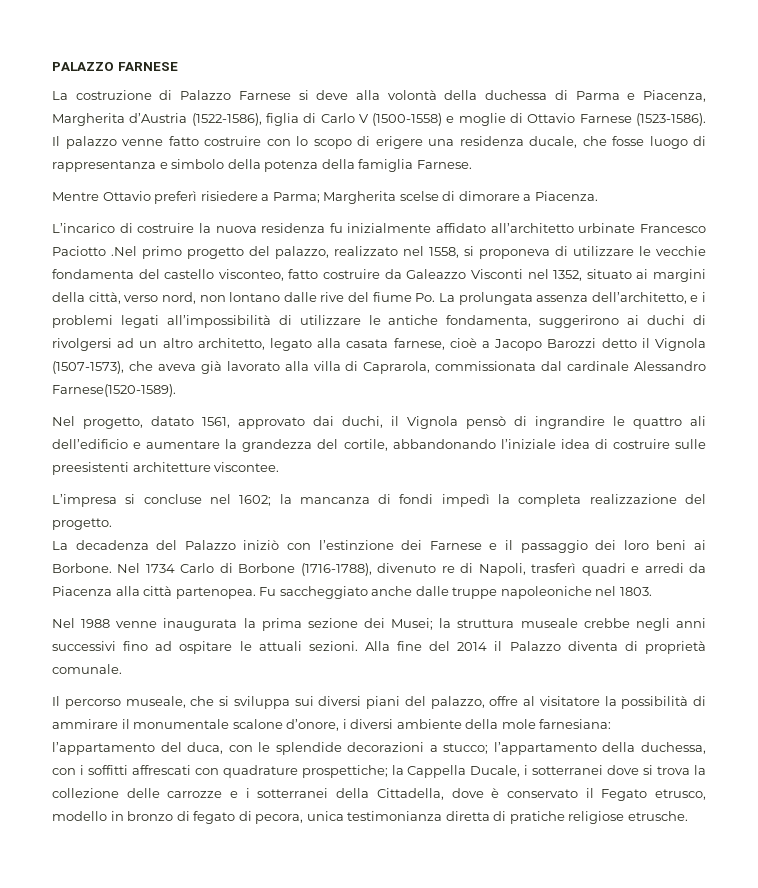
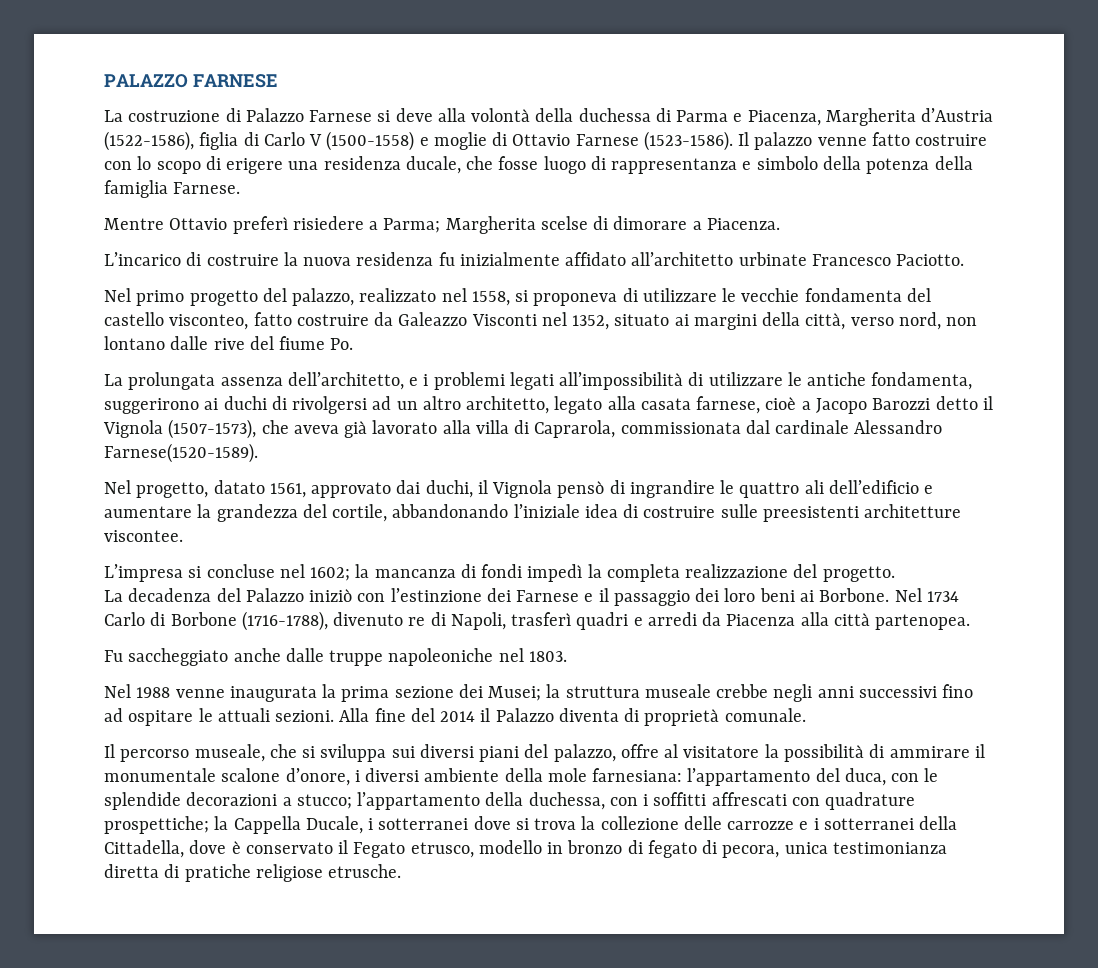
[52,246,137,256] Paciotto .Nel -> [896,254,965,266] [104,288,131,302] Paciotto. // Nel
(436, 297) none -> (354, 344) //
(256, 593) none -> (971, 622) //

